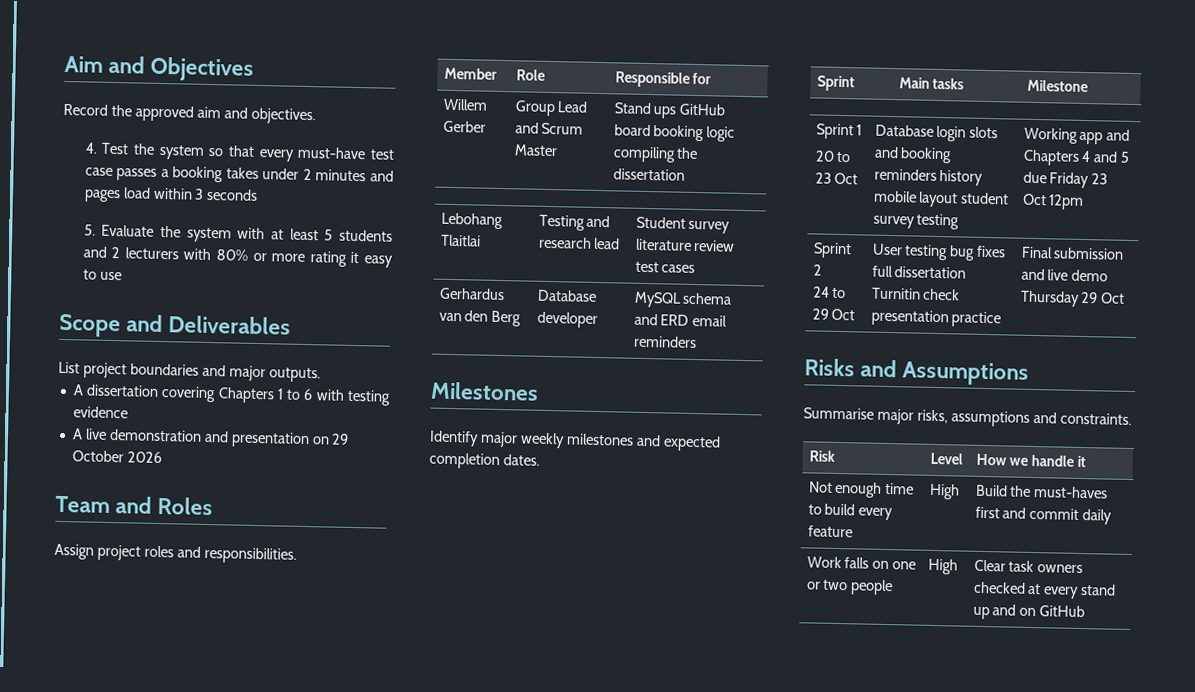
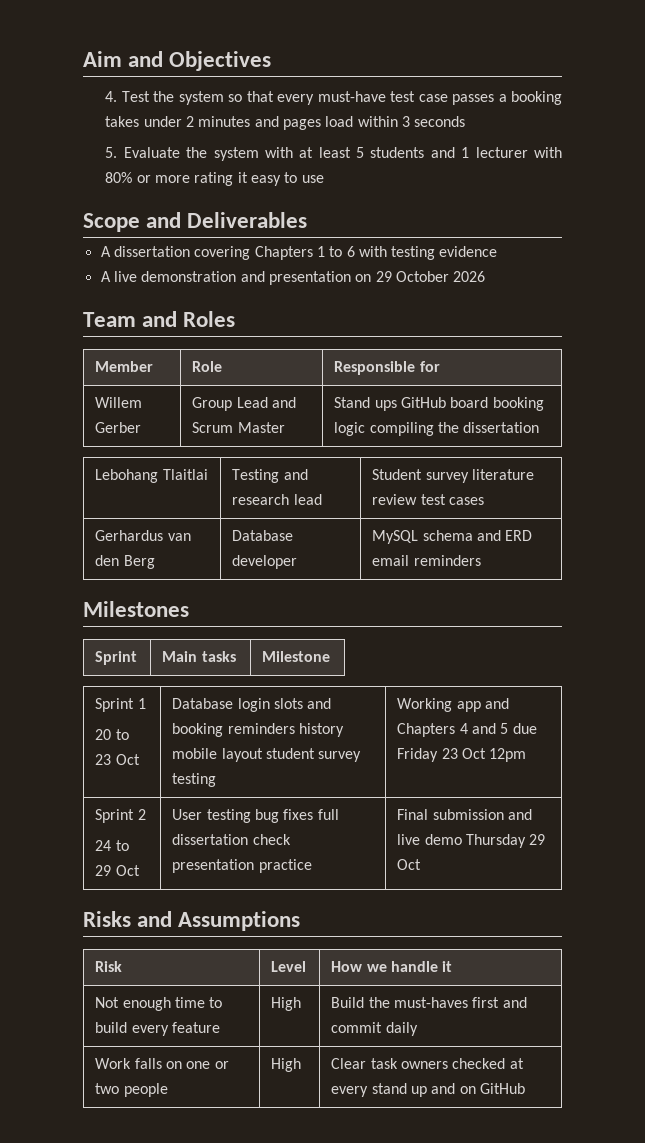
[63,103,316,125] // Record the approved aim and objectives. -> (272, 61) none
[111,246,179,260] 2 lecturers -> [461,147,528,158] 1 lecturer
[58,361,321,383] // List project boundaries and major outputs. -> (308, 220) none
[54,543,297,564] // Assign project roles and responsibilities. -> (236, 319) none
[429,430,721,452] [429,452,540,470] // Identify major weekly milestones and expected completion dates. -> (189, 609) none
[871,287,921,300] Turnitin -> (249, 839) none
[803,407,1132,427] // Summarise major risks, assumptions and constraints. -> (301, 921) none

